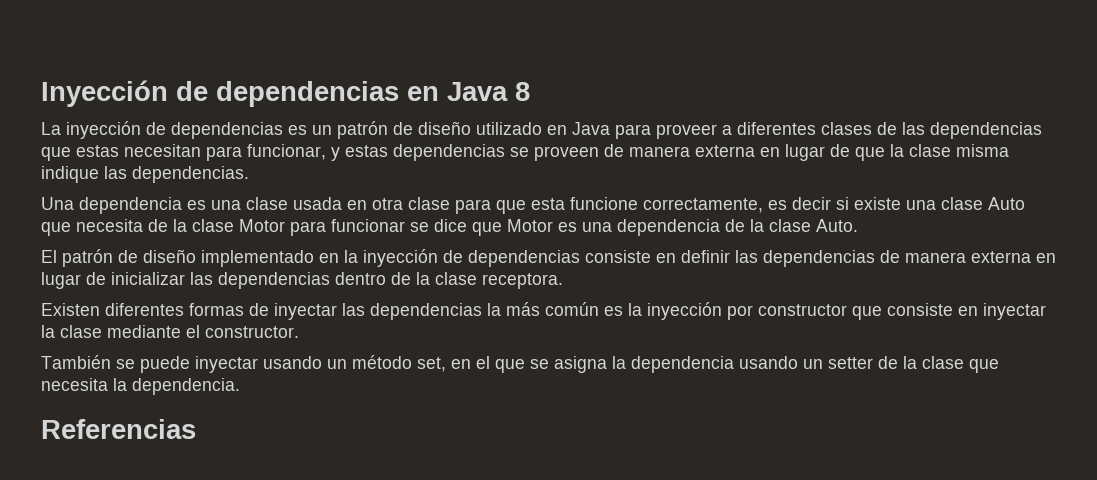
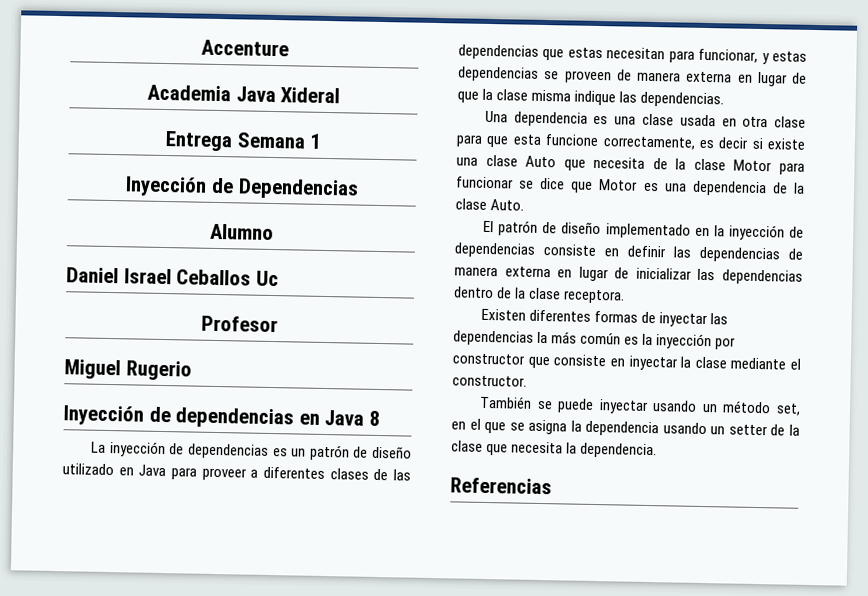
(41, 93) none -> [200,39,289,57] [146,84,341,104] [164,130,322,152] [125,176,359,200] [209,223,274,241] [66,267,279,287] [201,315,278,333] [64,359,192,381] Accenture // Academia Java Xideral // Entrega Semana 1 // Inyección de Dependencias // Alumno // Daniel Israel Ceballos Uc // Profesor // Miguel Rugerio //

